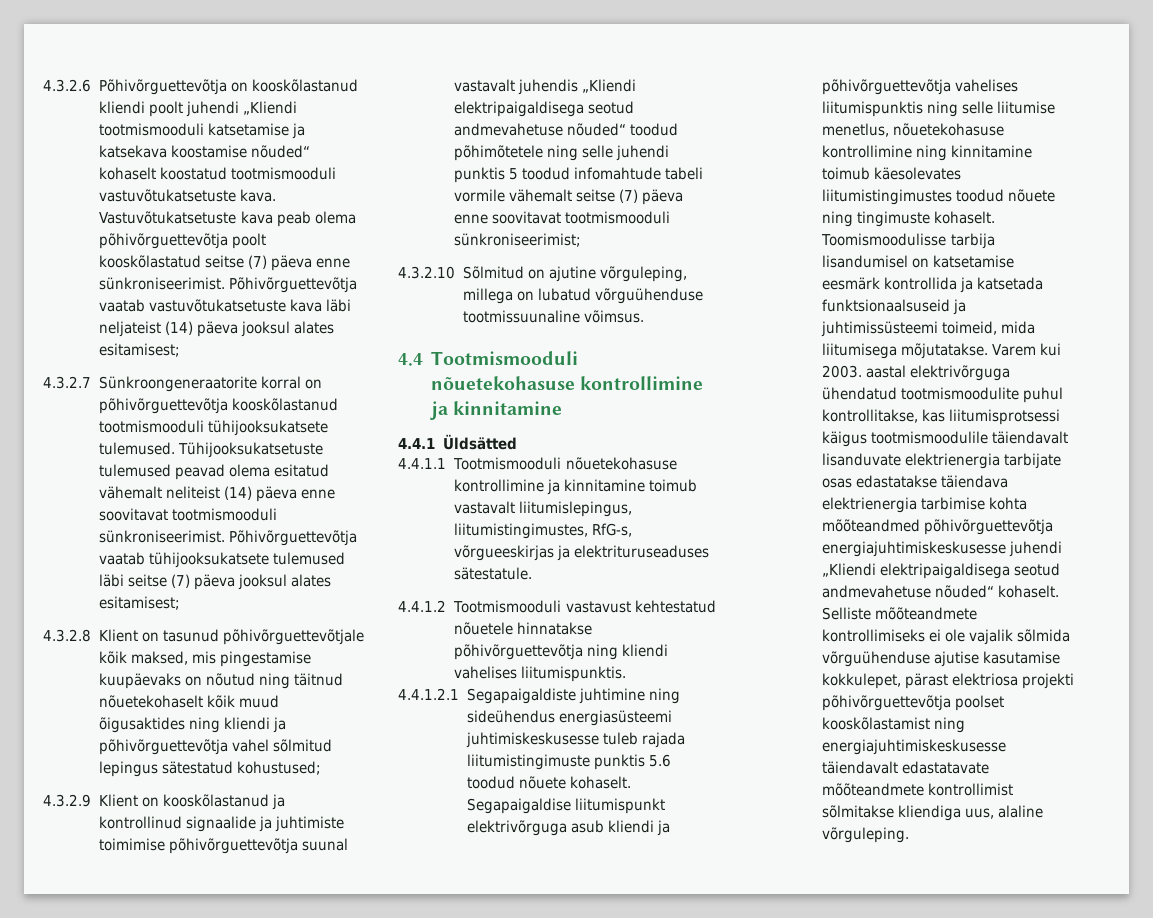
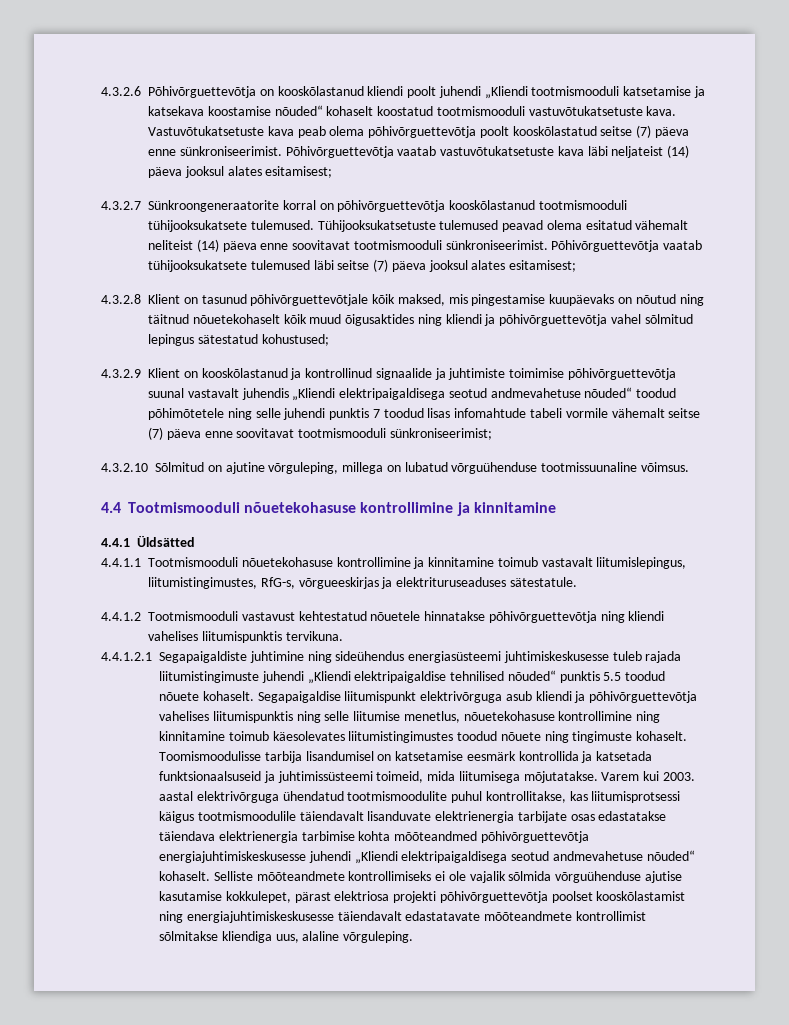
[508,167,570,180] 5 toodud -> [372,408,451,418] 7 toodud lisas
[520,666,626,682] liitumispunktis. -> [201,631,343,643] liitumispunktis tervikuna.
[593,754,671,770] punktis 5.6 -> [261,670,622,684] juhendi „Kliendi elektripaigaldise tehnilised nõuded“ punktis 5.5

